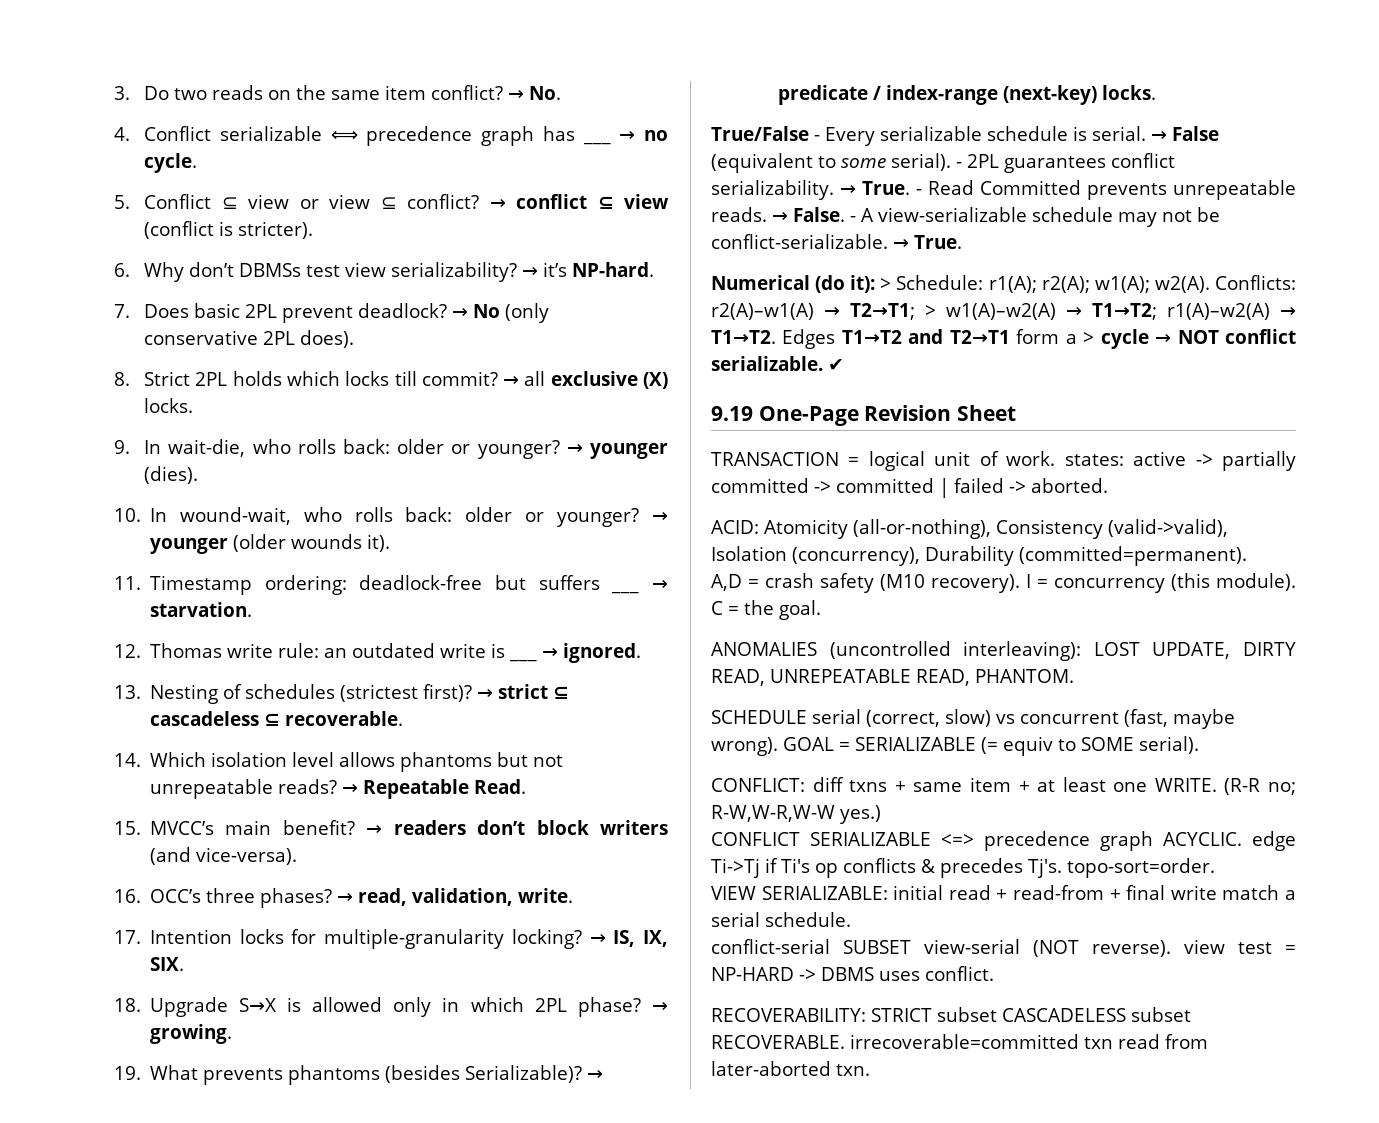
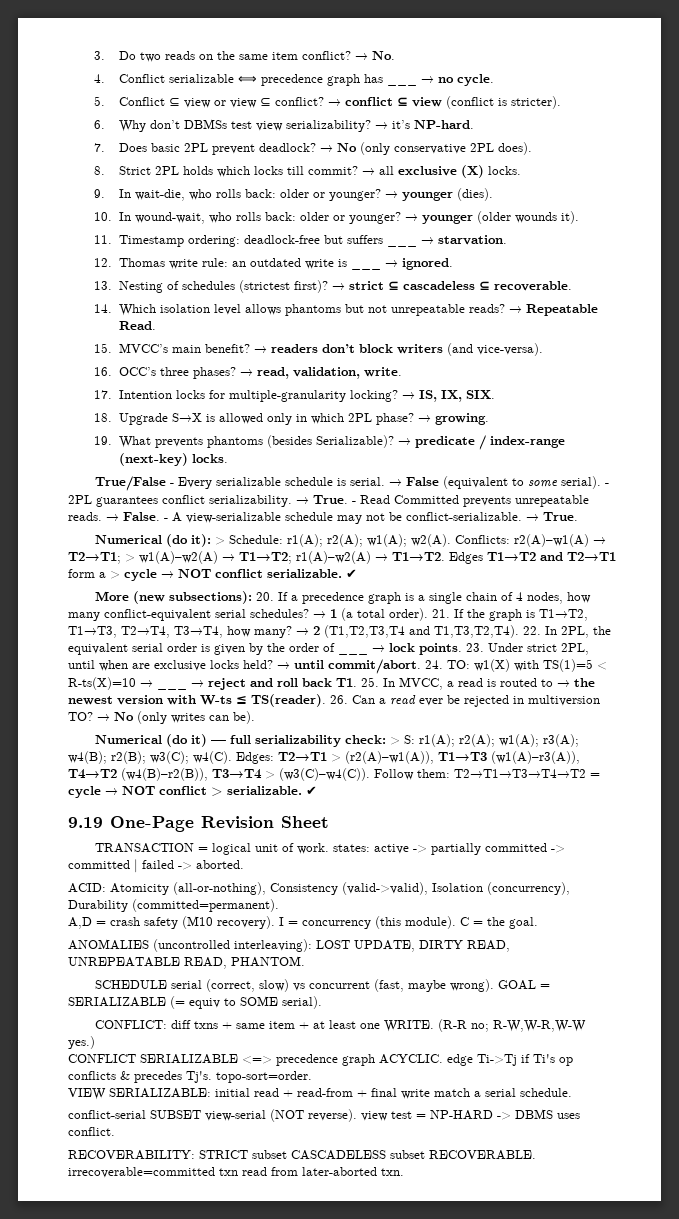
(844, 365) none -> [95,591,592,604] [68,608,588,621] [68,625,611,638] [68,643,335,655] [338,652,368,655] [372,643,589,655] [68,659,607,674] [68,677,153,690] [157,687,187,690] [191,677,595,690] [68,694,600,707] [68,711,255,724] [95,734,580,747] [68,751,580,764] [68,768,600,781] [68,786,317,798] // More (new subsections): 20. If a precedence graph is a single chain of 4 nodes, how many conflict-equivalent serial schedules? → 1 (a total order). 21. If the graph is T1→T2, T1→T3, T2→T4, T3→T4, how many? → 2 (T1,T2,T3,T4 and T1,T3,T2,T4). 22. In 2PL, the equivalent serial order is given by the order of ___ → lock points. 23. Under strict 2PL, until when are exclusive locks held? → until commit/abort. 24. TO: w1(X) with TS(1)=5 < R-ts(X)=10 → ___ → reject and roll back T1. 25. In MVCC, a read is routed to → the newest version with W-ts ≤ TS(reader). 26. Can a read ever be rejected in multiversion TO? → No (only writes can be). // Numerical (do it) — full serializability check: > S: r1(A); r2(A); w1(A); r3(A); w4(B); r2(B); w3(C); w4(C). Edges: T2→T1 > (r2(A)–w1(A)), T1→T3 (w1(A)–r3(A)), T4→T2 (w4(B)–r2(B)), T3→T4 > (w3(C)–w4(C)). Follow them: T2→T1→T3→T4→T2 = cycle → NOT conflict > serializable. ✔

